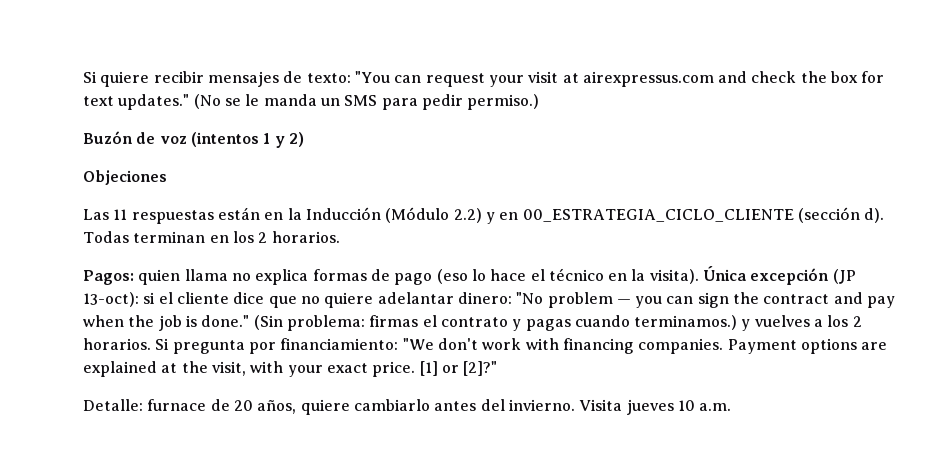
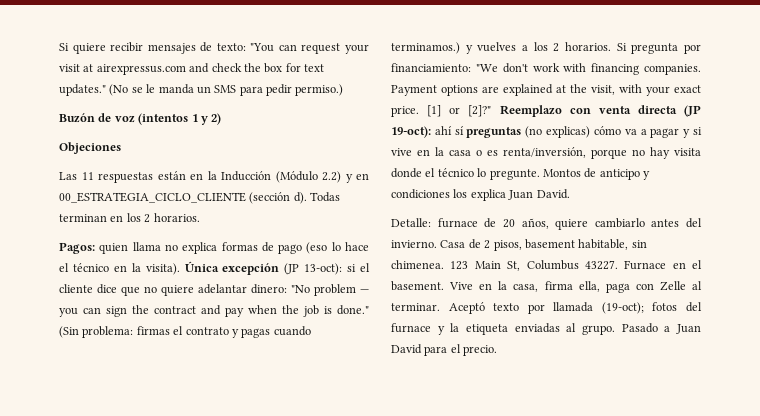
(498, 368) none -> [499,105,701,117] [391,126,702,138] [391,147,701,159] [391,168,650,180] [391,189,570,201] Reemplazo con venta directa (JP 19-oct): ahí sí preguntas (no explicas) cómo va a pagar y si vive en la casa o es renta/inversión, porque no hay visita donde el técnico lo pregunte. Montos de anticipo y condiciones los explica Juan David.
[579,399,732,415] Visita jueves 10 a.m. -> [440,239,647,251] [391,260,702,271] [391,281,702,293] [391,302,702,314] [391,323,701,335] [391,344,498,356] Casa de 2 pisos, basement habitable, sin chimenea. 123 Main St, Columbus 43227. Furnace en el basement. Vive en la casa, firma ella, paga con Zelle al terminar. Aceptó texto por llamada (19-oct); fotos del furnace y la etiqueta enviadas al grupo. Pasado a Juan David para el precio.

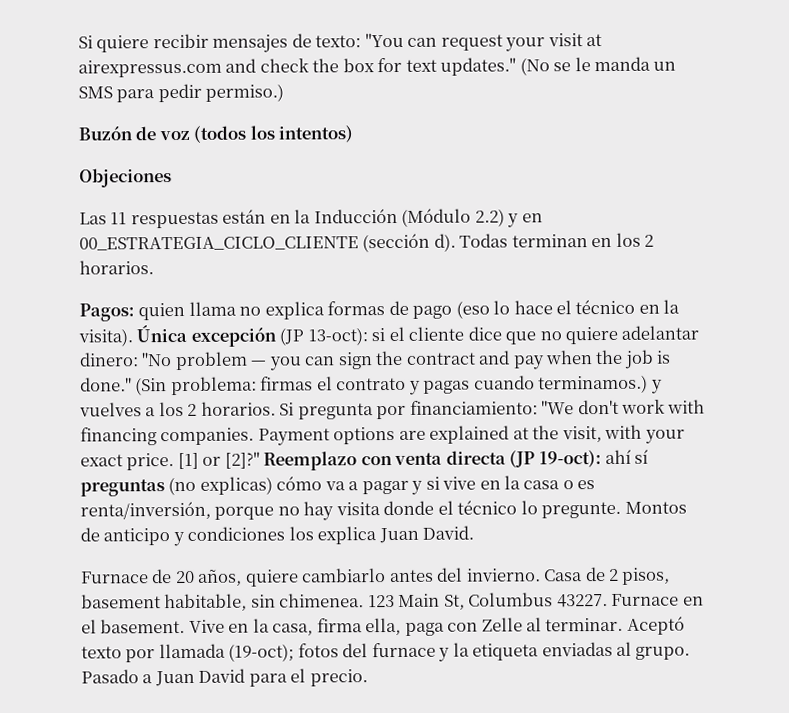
[138,113,222,125] (intentos 1 y 2) -> [193,125,354,143] (todos los intentos)
[391,218,478,228] Detalle: furnace -> [81,571,149,584] Furnace

